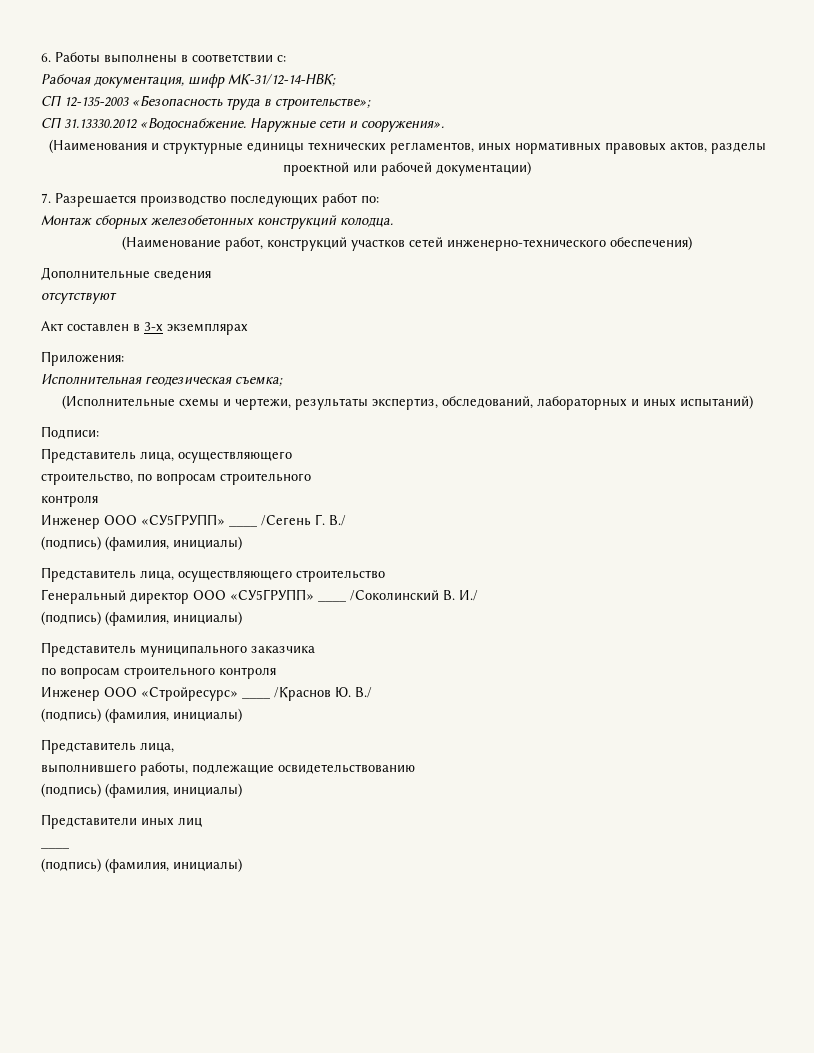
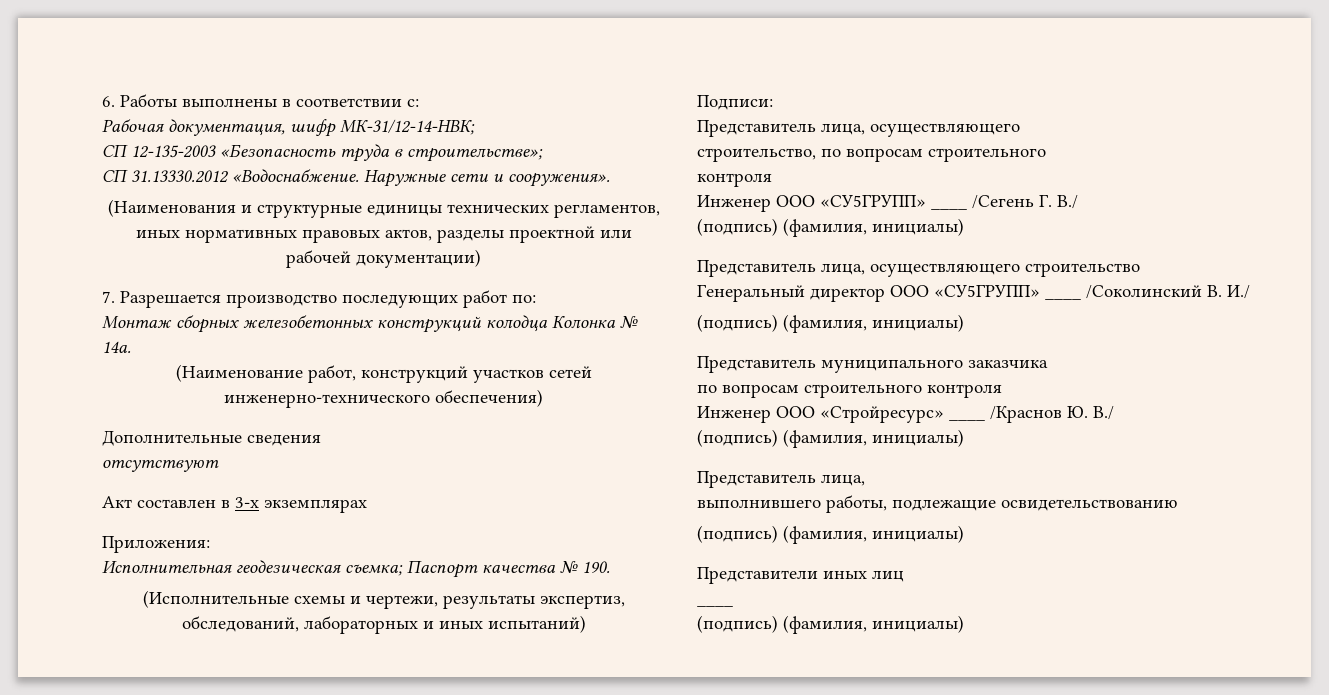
[340,217,393,227] колодца. -> [486,315,638,332] [102,341,131,353] колодца Колонка № 14а.
(283, 381) none -> [407,560,610,578] Паспорт качества № 190.

